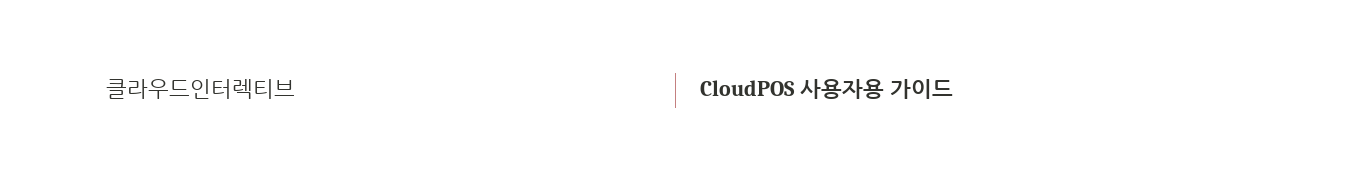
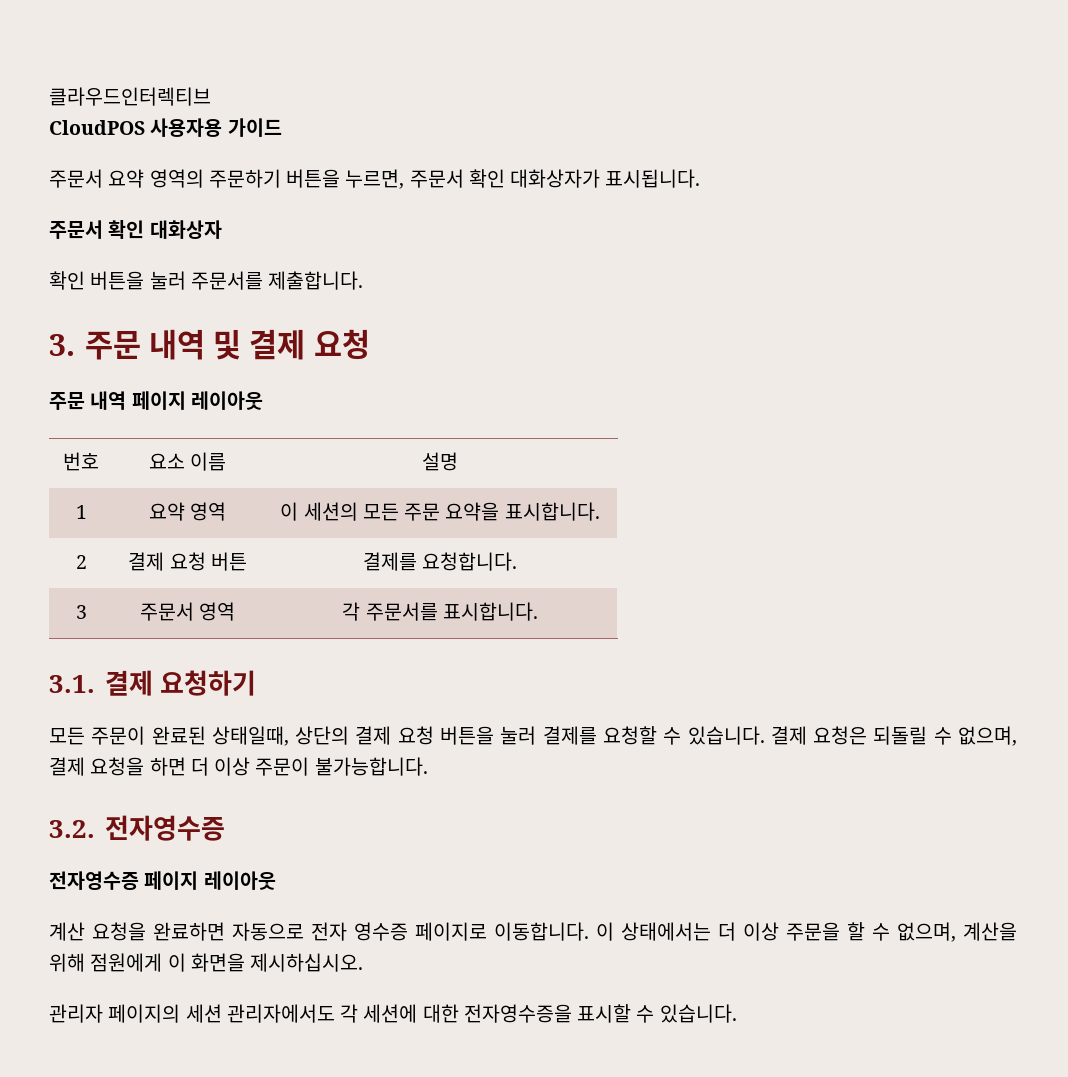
(953, 89) none -> [49,169,701,189] [49,220,222,239] [49,271,364,290] [49,329,370,360] [49,391,263,410] [63,452,99,471] [148,452,227,471] [422,452,458,471] [75,505,87,519] [148,502,227,521] [280,502,600,521] [75,555,87,569] [128,552,247,571] [362,552,518,571] [75,605,87,619] [139,602,236,621] [342,602,538,621] [49,670,256,696] [49,726,1017,746] [49,757,428,776] [49,815,225,841] [49,871,276,890] [49,922,1017,942] [49,953,364,972] [49,1004,737,1023] // 주문서 요약 영역의 주문하기 버튼을 누르면, 주문서 확인 대화상자가 표시됩니다. // 주문서 확인 대화상자 // 확인 버튼을 눌러 주문서를 제출합니다. // 3. 주문 내역 및 결제 요청 // 주문 내역 페이지 레이아웃 // 번호 | 요소 이름 | 설명 // 1 | 요약 영역 | 이 세션의 모든 주문 요약을 표시합니다. // 2 | 결제 요청 버튼 | 결제를 요청합니다. // 3 | 주문서 영역 | 각 주문서를 표시합니다. // 3.1. 결제 요청하기 // 모든 주문이 완료된 상태일때, 상단의 결제 요청 버튼을 눌러 결제를 요청할 수 있습니다. 결제 요청은 되돌릴 수 없으며, 결제 요청을 하면 더 이상 주문이 불가능합니다. // 3.2. 전자영수증 // 전자영수증 페이지 레이아웃 // 계산 요청을 완료하면 자동으로 전자 영수증 페이지로 이동합니다. 이 상태에서는 더 이상 주문을 할 수 없으며, 계산을 위해 점원에게 이 화면을 제시하십시오. // 관리자 페이지의 세션 관리자에서도 각 세션에 대한 전자영수증을 표시할 수 있습니다.

